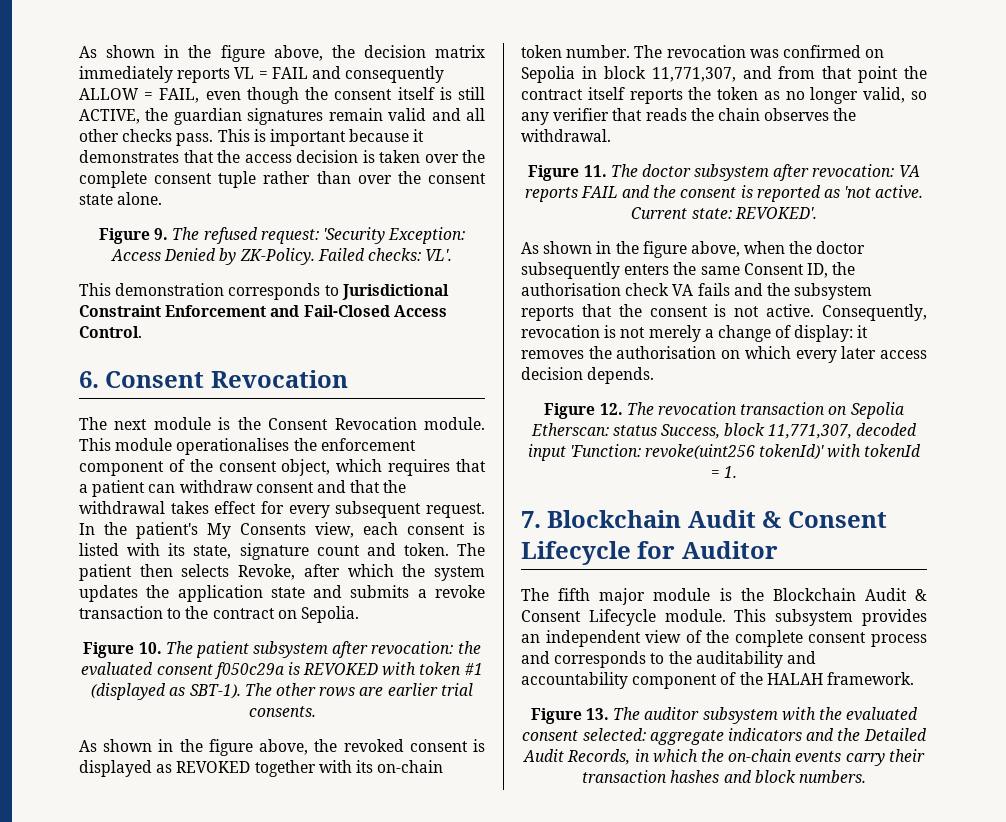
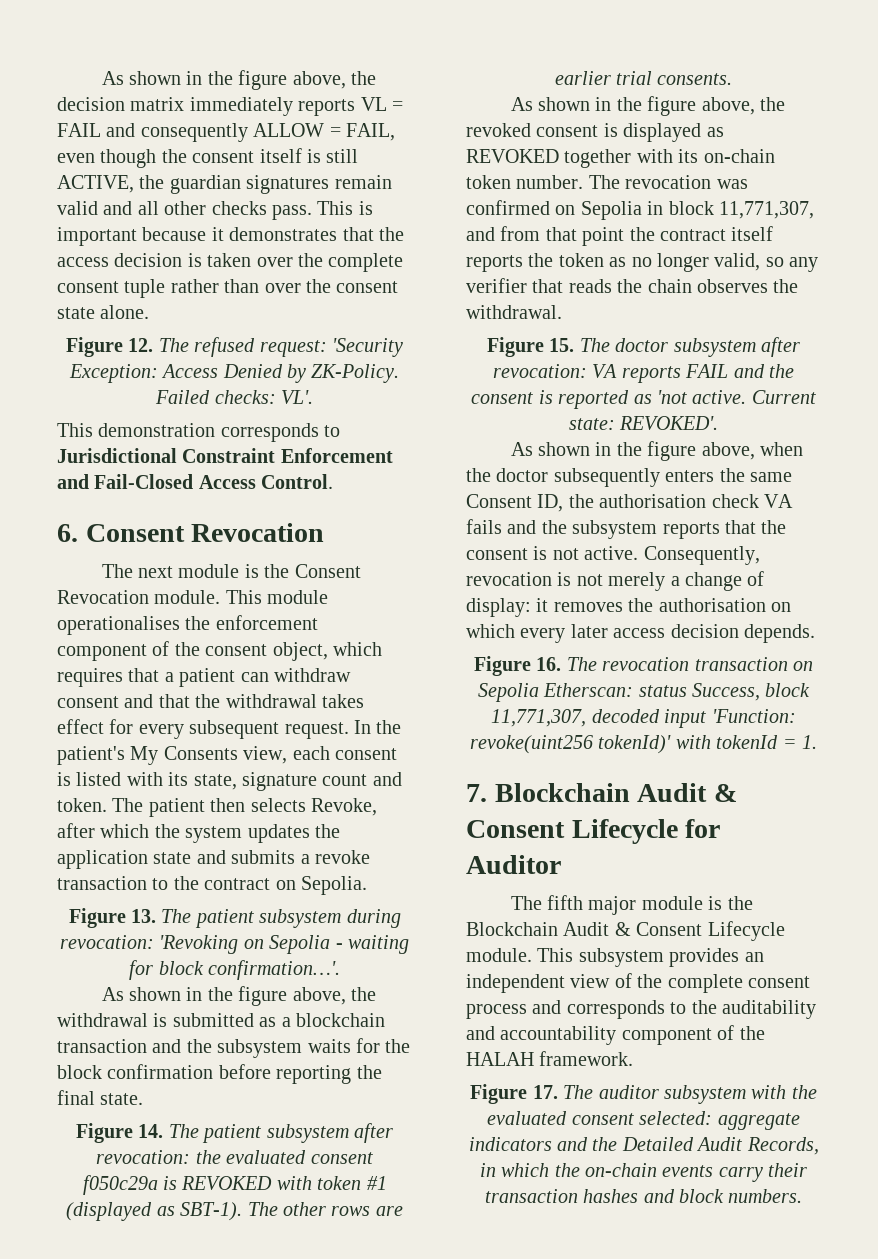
[154,228,169,240] 9. -> [128,338,154,352] 12.
[138,642,162,654] 10. -> [130,909,401,928] [60,935,409,954] [129,960,340,980] [101,986,377,1006] [57,1013,385,1027] [57,1038,411,1058] [57,1064,382,1084] [57,1090,144,1105] [76,1123,164,1143] 13. The patient subsystem during revocation: 'Revoking on Sepolia - waiting for block confirmation…'. // As shown in the figure above, the withdrawal is submitted as a blockchain transaction and the subsystem waits for the block confirmation before reporting the final state. // Figure 14.
[583,165,607,177] 11. -> [549,338,575,352] 15.
[599,403,623,415] 12. -> [536,657,562,671] 16.
[586,708,610,720] 13. -> [532,1085,558,1099] 17.

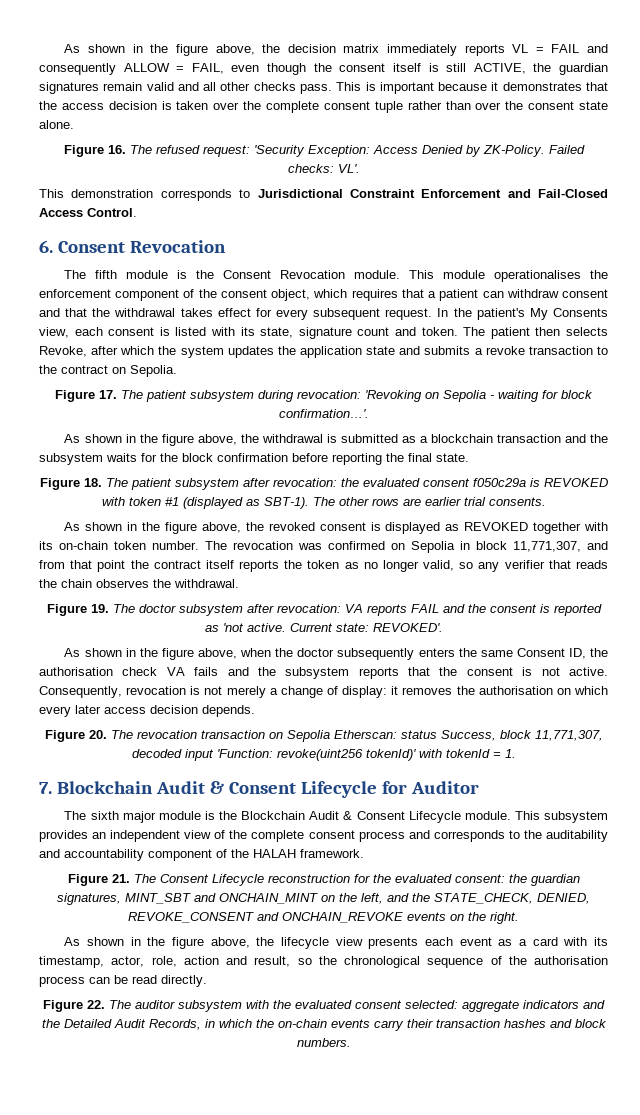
[128,338,154,352] 12. -> [107,145,126,154] 16.
[138,566,174,578] next -> [95,270,118,279] fifth
[130,909,156,923] 13. -> [99,390,117,399] 17.
[138,1124,164,1138] 14. -> [83,478,102,487] 18.
[549,338,575,352] 15. -> [90,604,109,613] 19.
[536,657,562,671] 16. -> [88,730,107,739] 20.
[547,895,584,910] fifth -> [90,811,119,820] sixth
[532,1085,558,1099] 17. -> [111,874,580,886] [57,893,590,905] [128,912,519,924] [64,937,608,949] [39,956,608,968] [39,975,207,987] [43,1000,105,1012] 21. The Consent Lifecycle reconstruction for the evaluated consent: the guardian signatures, MINT_SBT and ONCHAIN_MINT on the left, and the STATE_CHECK, DENIED, REVOKE_CONSENT and ONCHAIN_REVOKE events on the right. // As shown in the figure above, the lifecycle view presents each event as a card with its timestamp, actor, role, action and result, so the chronological sequence of the authorisation process can be read directly. // Figure 22.

